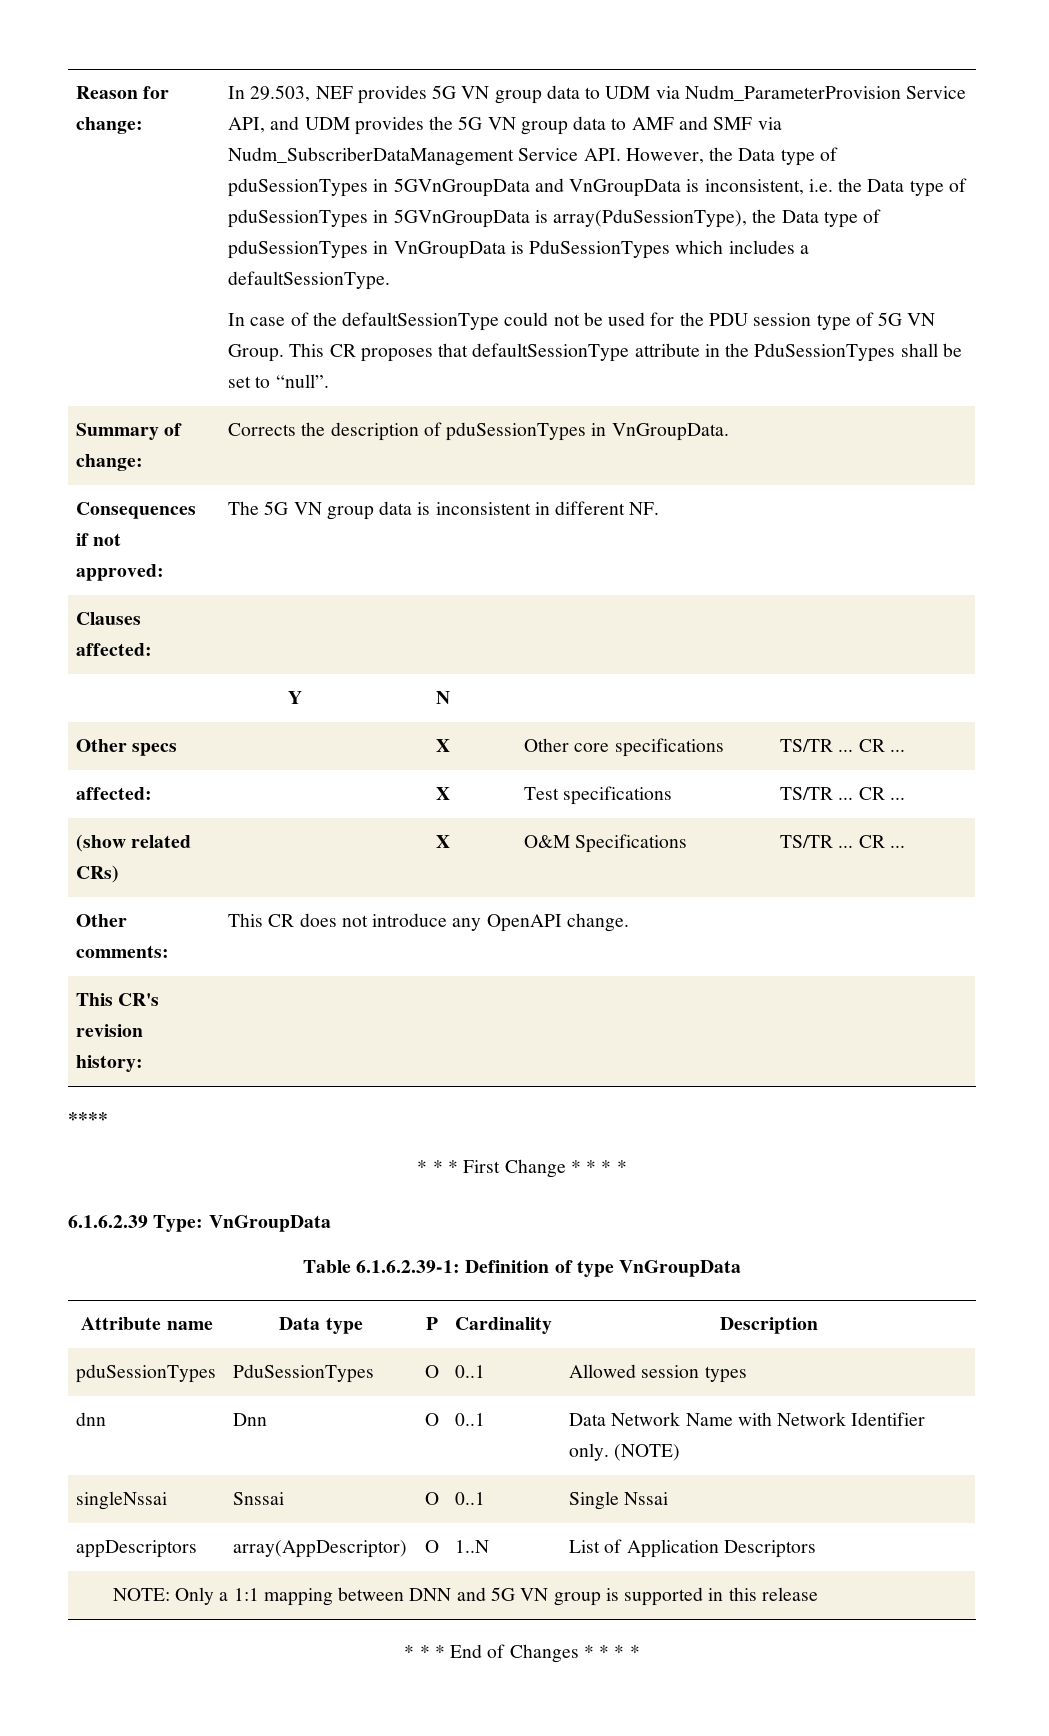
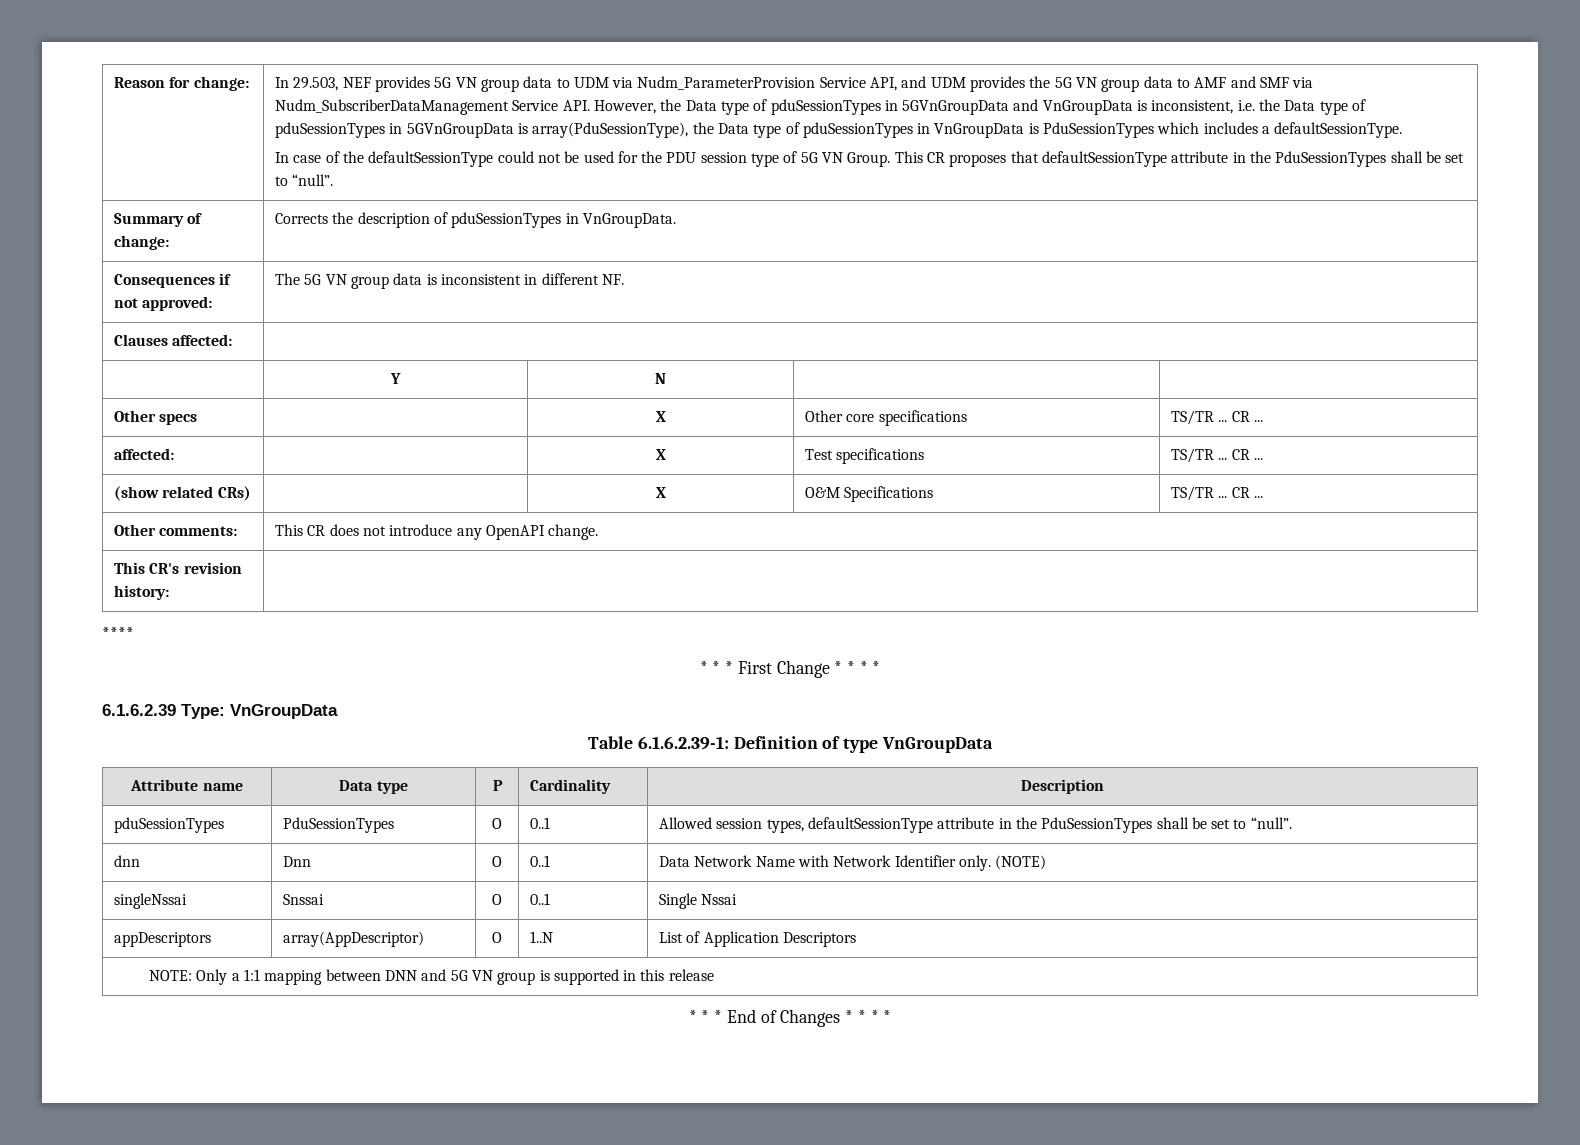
[704,1366,747,1383] types -> [766,817,1292,833] types, defaultSessionType attribute in the PduSessionTypes shall be set to “null”.

